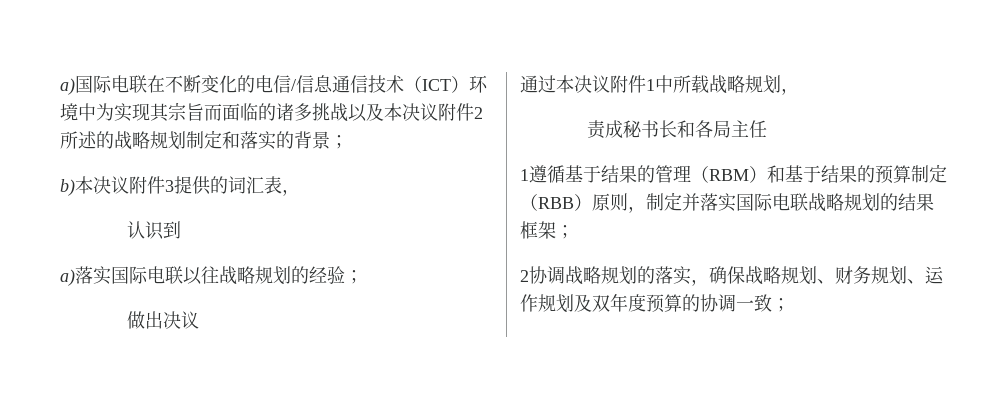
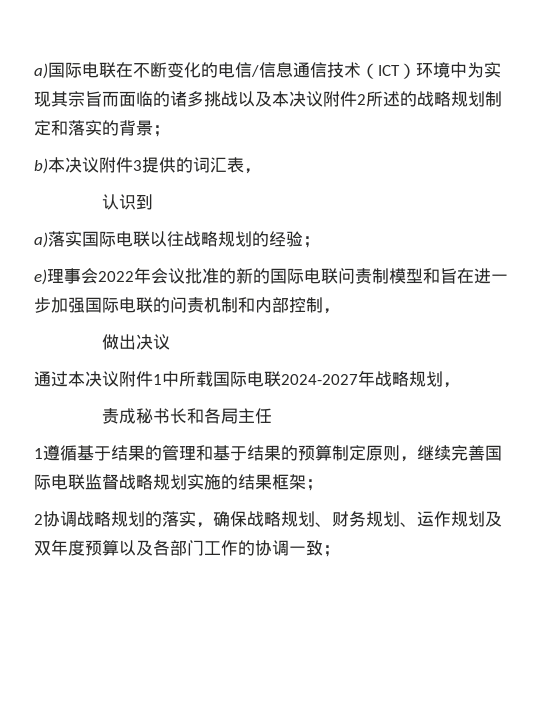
(363, 277) none -> [34,267,508,285] [34,297,340,314] // e)理事会2022年会议批准的新的国际电联问责制模型和旨在进一步加强国际电联的问责机制和内部控制，
(709, 84) none -> [213,370,375,387] 国际电联2024-2027年
[691,166,767,183] （RBM） -> (196, 452) none
[520,192,880,213] （RBB）原则，制定并落实国际电联战略规划 -> [366,445,502,462] [34,474,221,490] 原则，继续完善国际电联监督战略规划实施
(682, 303) none -> [119,540,238,556] 以及各部门工作

